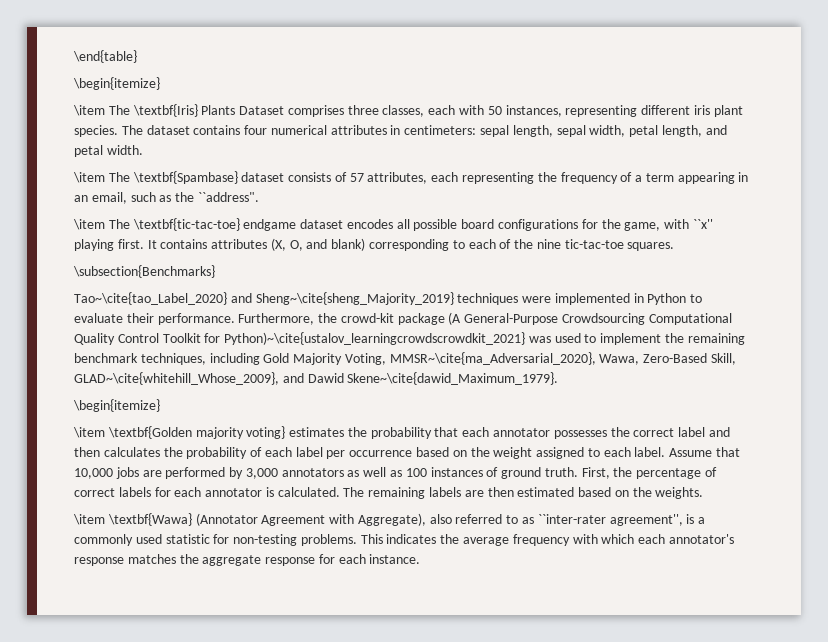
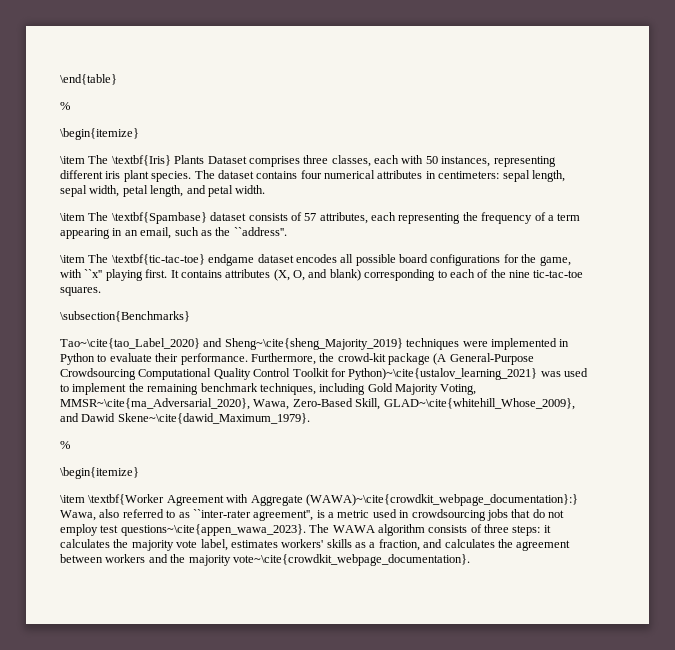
(137, 56) none -> [60,102,70,110] // %
[197,192,259,202] ``address". -> [233,227,287,236] ``address''.
[224,332,526,345] Python)~\cite{ustalov_learningcrowdscrowdkit_2021} -> [348,368,538,380] Python)~\cite{ustalov_learning_2021}
[73,399,160,412] [73,426,730,439] [74,447,741,459] [74,467,718,479] [74,487,704,499] [73,513,426,526] // \begin{itemize} // \item \textbf{Golden majority voting} estimates the probability that each annotator possesses the correct label and then calculates the probability of each label per occurrence based on the weight assigned to each label. Assume that 10,000 jobs are performed by 3,000 annotators as well as 100 instances of ground truth. First, the percentage of correct labels for each annotator is calculated. The remaining labels are then estimated based on the weights. // \item \textbf{Wawa} (Annotator Agreement with Aggregate), -> [60,441,70,449] [60,467,139,479] [60,494,578,506] [60,510,96,521] // % // \begin{itemize} // \item \textbf{Worker Agreement with Aggregate (WAWA)~\cite{crowdkit_webpage_documentation}:} Wawa,
[74,534,734,546] [74,554,421,566] commonly used statistic for non-testing problems. This indicates the average frequency with which each annotator's response matches the aggregate response for each instance. -> [337,509,564,521] [60,524,551,536] [60,539,571,551] [60,554,470,566] metric used in crowdsourcing jobs that do not employ test questions~\cite{appen_wawa_2023}. The WAWA algorithm consists of three steps: it calculates the majority vote label, estimates workers' skills as a fraction, and calculates the agreement between workers and the majority vote~\cite{crowdkit_webpage_documentation}.

